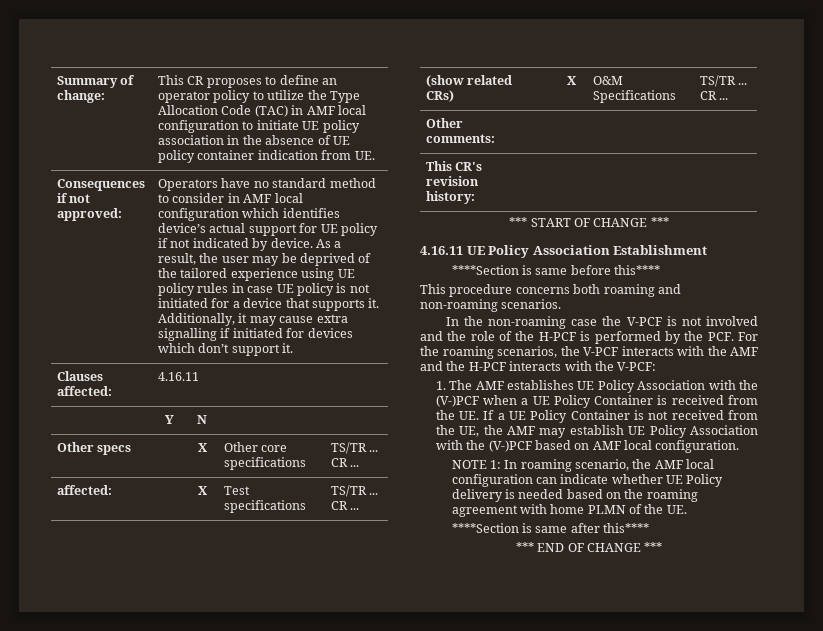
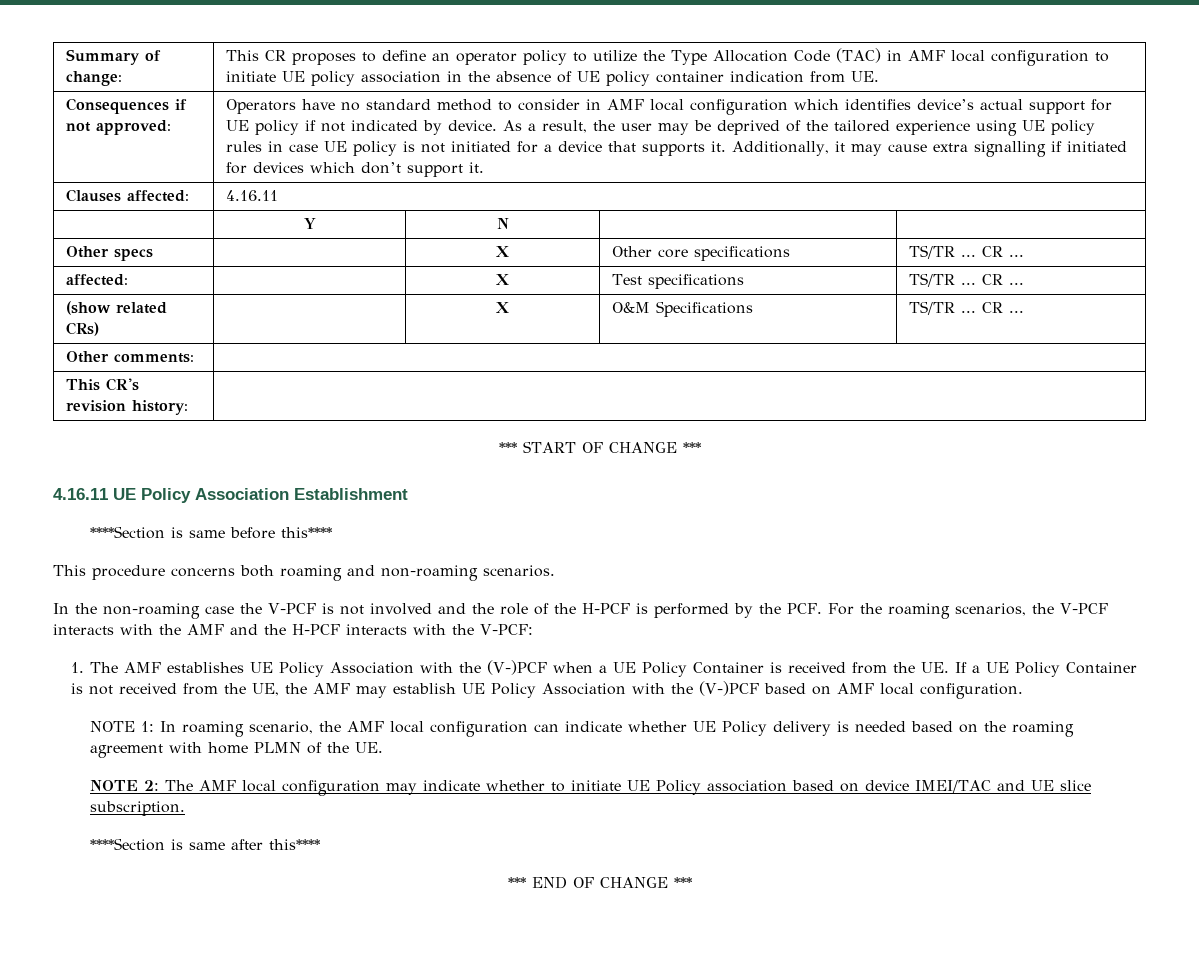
(687, 509) none -> [89,780,1091,796] [89,801,185,816] // NOTE 2: The AMF local configuration may indicate whether to initiate UE Policy association based on device IMEI/TAC and UE slice subscription.

